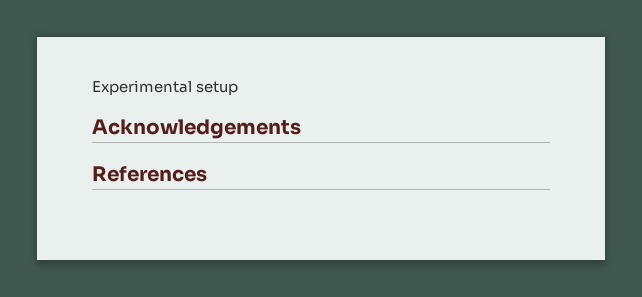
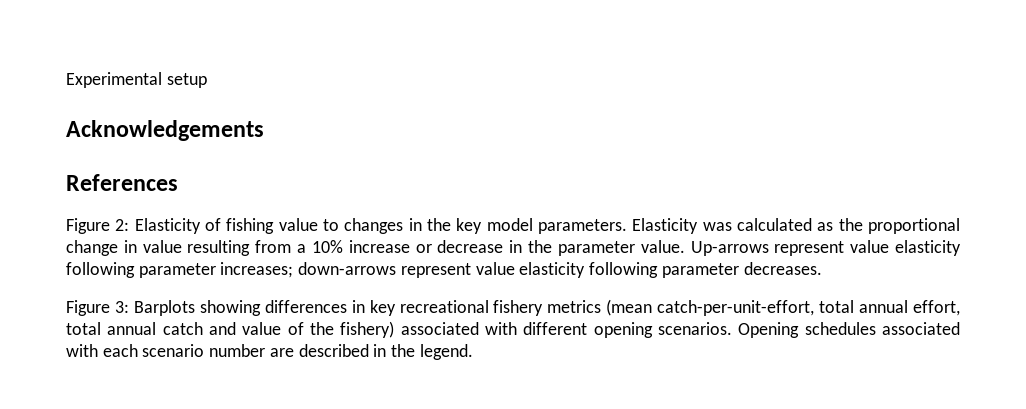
(207, 174) none -> [66,218,961,234] [66,240,962,256] [66,262,822,278] [66,299,961,316] [66,321,961,338] [66,344,473,360] // Figure 2: Elasticity of fishing value to changes in the key model parameters. Elasticity was calculated as the proportional change in value resulting from a 10% increase or decrease in the parameter value. Up-arrows represent value elasticity following parameter increases; down-arrows represent value elasticity following parameter decreases. // Figure 3: Barplots showing differences in key recreational fishery metrics (mean catch-per-unit-effort, total annual effort, total annual catch and value of the fishery) associated with different opening scenarios. Opening schedules associated with each scenario number are described in the legend.

